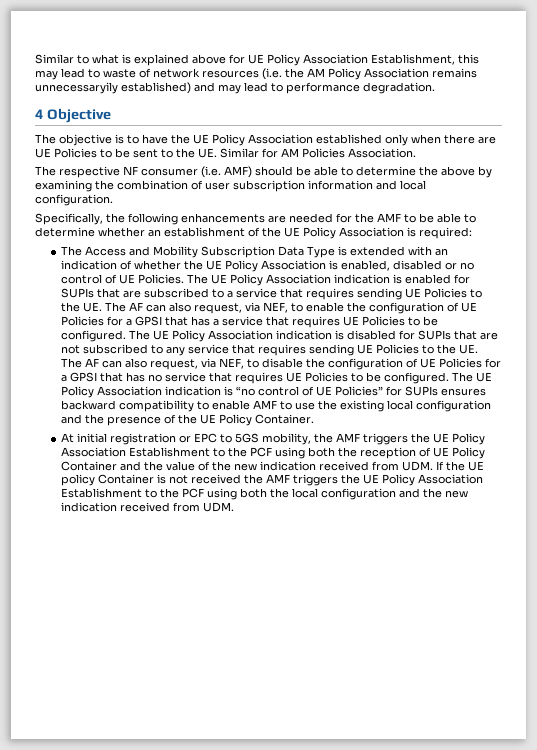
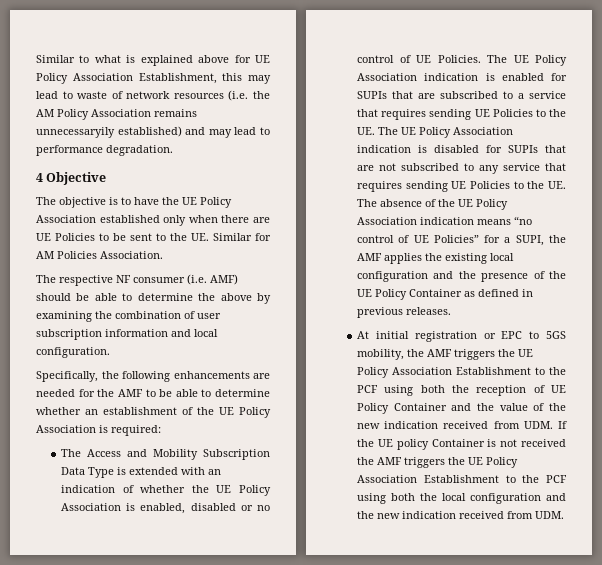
[129,302,478,314] [61,316,439,328] [61,330,151,342] AF can also request, via NEF, to enable the configuration of UE Policies for a GPSI that has a service that requires UE Policies to be configured. The -> (399, 131) none
[85,358,502,370] [61,372,493,384] [61,386,234,398] AF can also request, via NEF, to disable the configuration of UE Policies for a GPSI that has no service that requires UE Policies to be configured. The UE Policy Association indication is -> [380,199,509,210] [357,217,512,225] absence of the UE Policy Association indication means
[405,386,487,396] [61,400,316,412] SUPIs ensures backward compatibility to enable AMF to use -> [504,235,566,246] [357,253,423,264] a SUPI, the AMF applies
[255,414,315,424] Container. -> [409,289,534,297] [357,307,452,318] Container as defined in previous releases.

